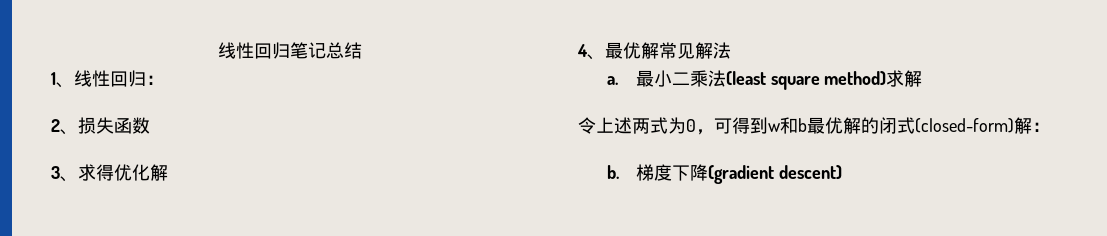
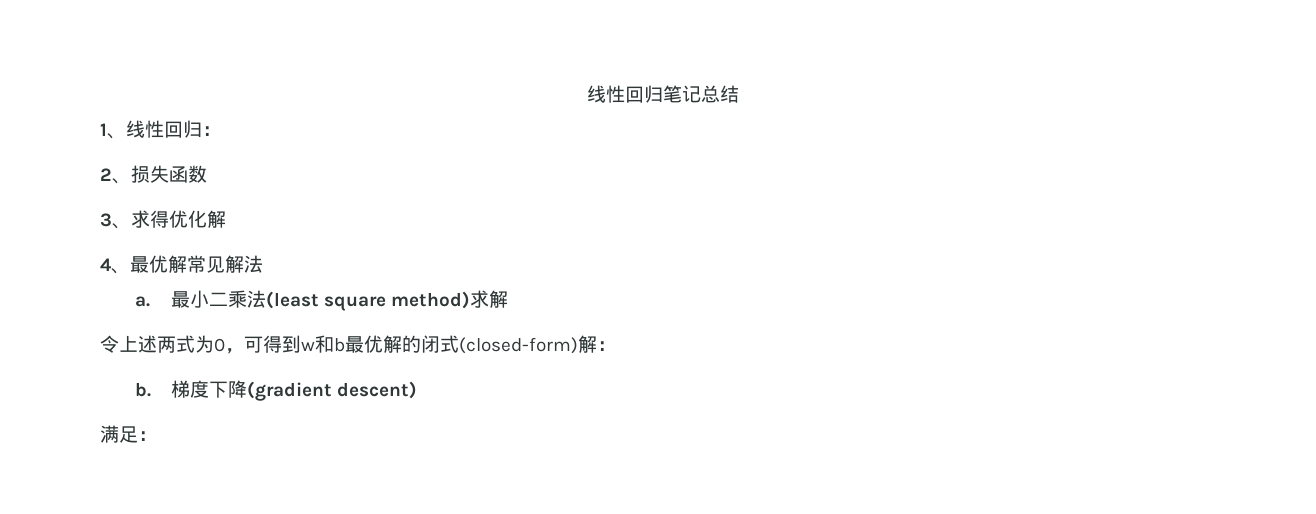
(842, 172) none -> [100,425,157,443] // 满足：

